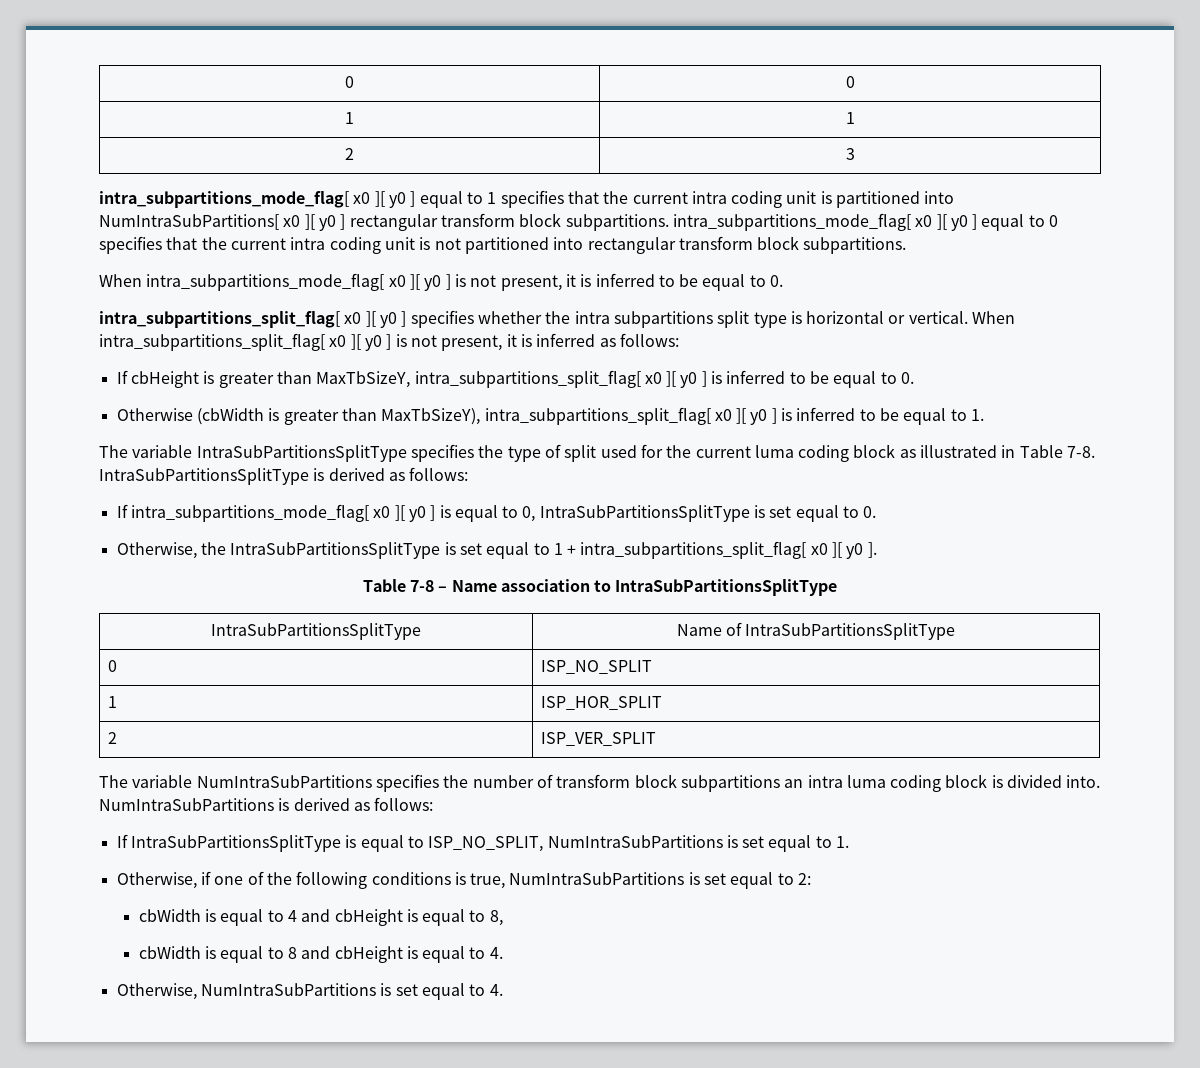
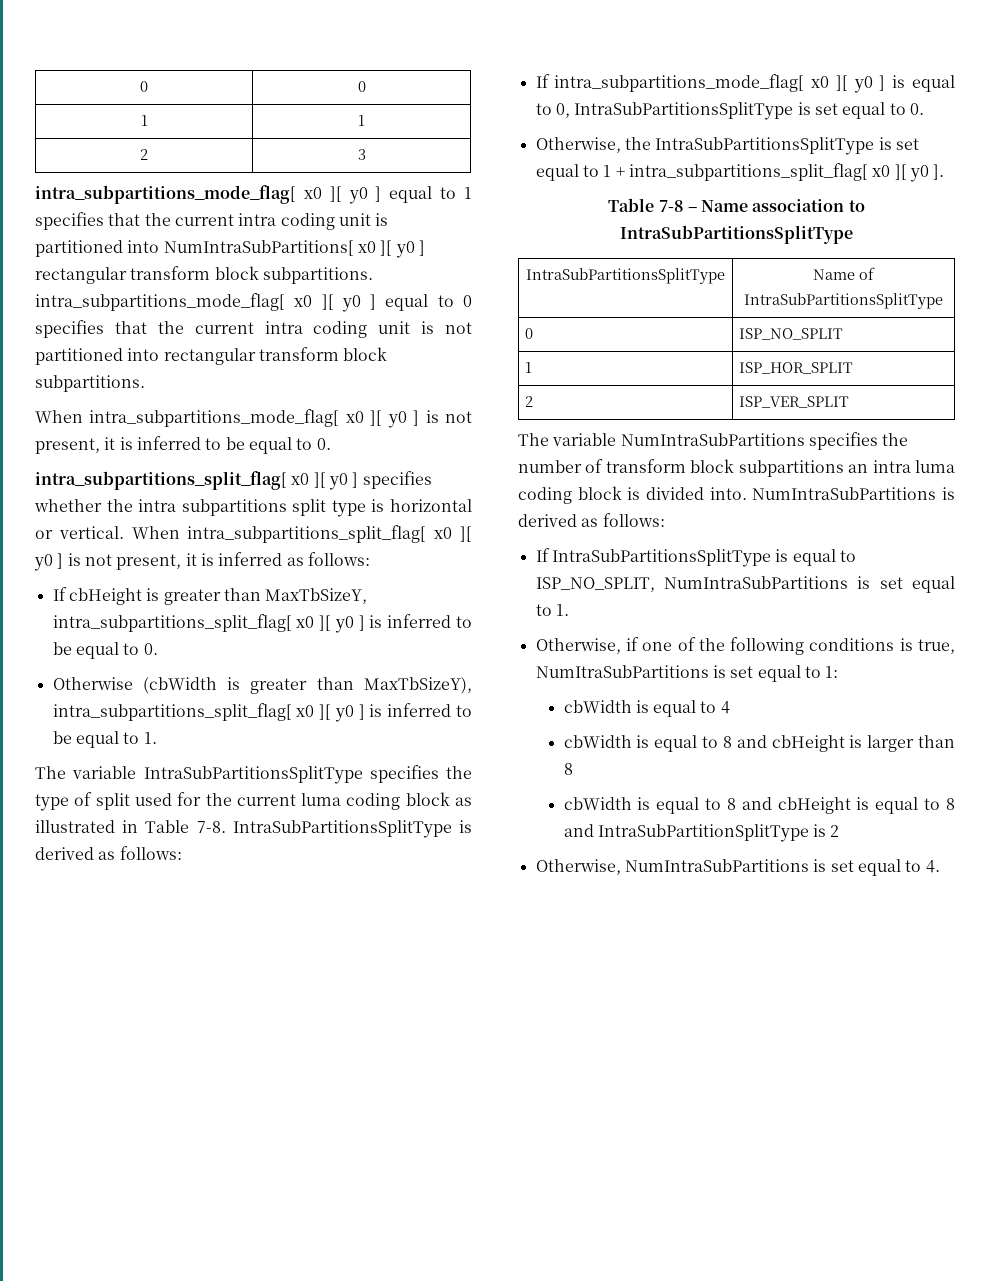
[509,872,812,889] NumIntraSubPartitions is set equal to 2: -> [535,665,839,682] NumItraSubPartitions is set equal to 1:
[301,909,503,926] and cbHeight is equal to 8, -> [563,735,955,752] [563,763,573,775] // cbWidth is equal to 8 and cbHeight is larger than 8
[489,947,503,959] 4. -> [946,798,955,810] [563,824,840,842] 8 and IntraSubPartitionSplitType is 2

